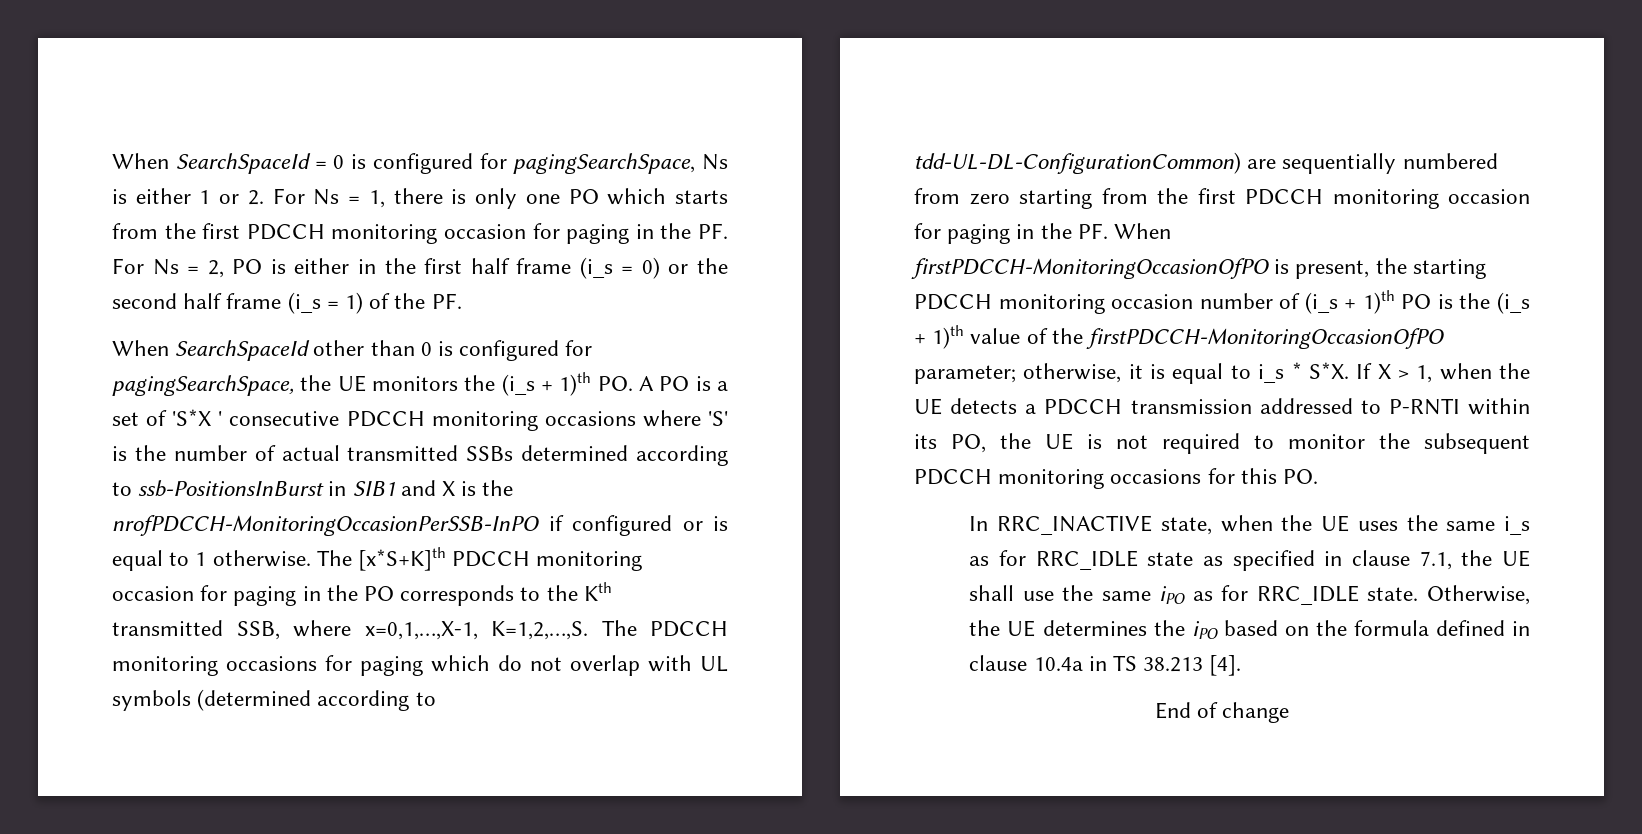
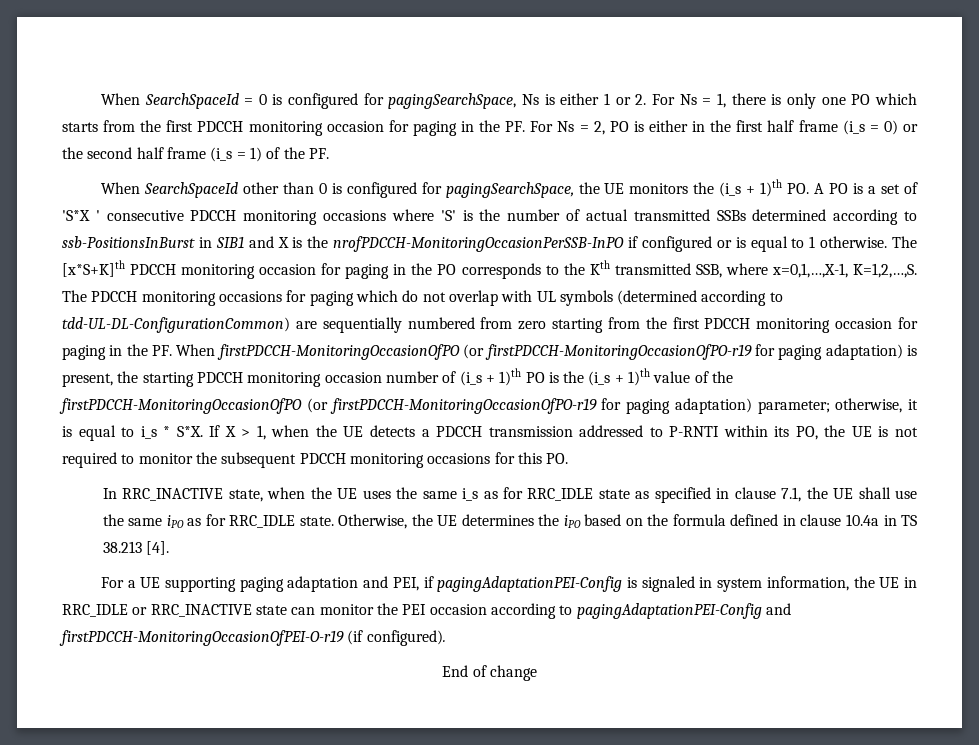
(1269, 268) none -> [463,344,903,360] (or firstPDCCH-MonitoringOccasionOfPO-r19 for paging adaptation)
(1445, 338) none -> [306,398,752,414] (or firstPDCCH-MonitoringOccasionOfPO-r19 for paging adaptation)
(1242, 665) none -> [100,576,917,592] [62,603,791,619] [59,630,446,646] // For a UE supporting paging adaptation and PEI, if pagingAdaptationPEI-Config is signaled in system information, the UE in RRC_IDLE or RRC_INACTIVE state can monitor the PEI occasion according to pagingAdaptationPEI-Config and firstPDCCH-MonitoringOccasionOfPEI-O-r19 (if configured).

